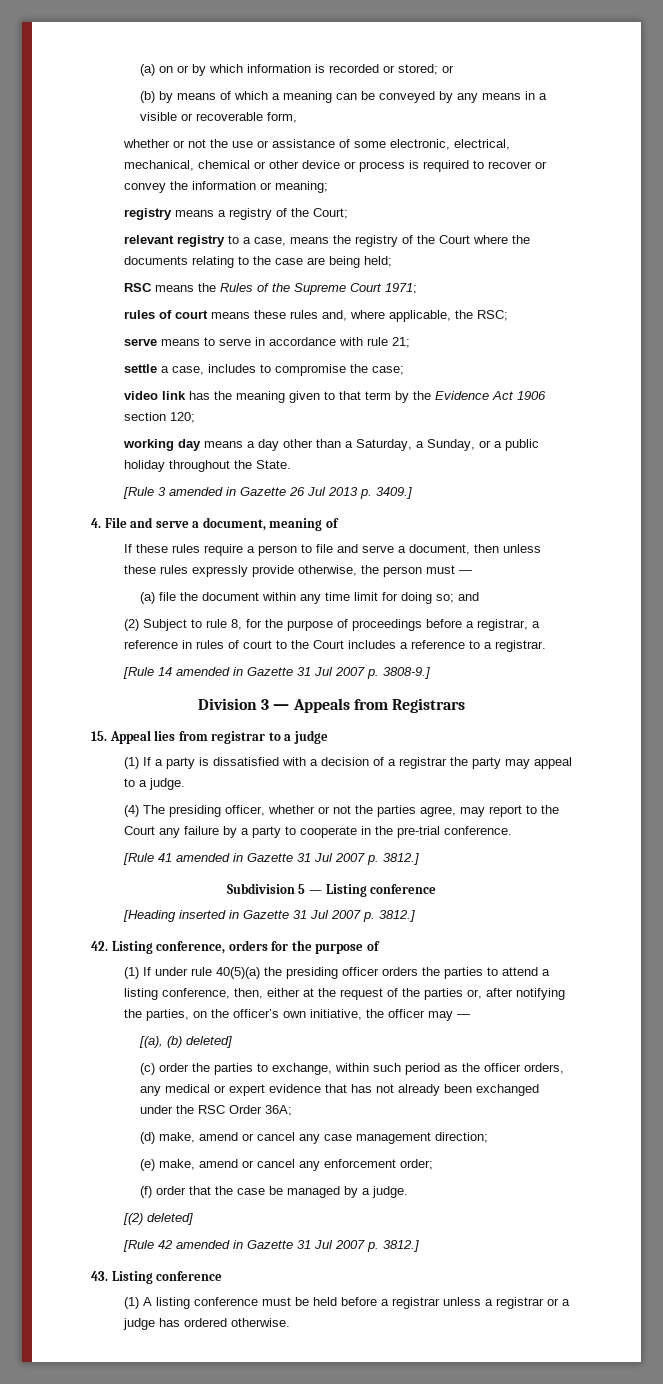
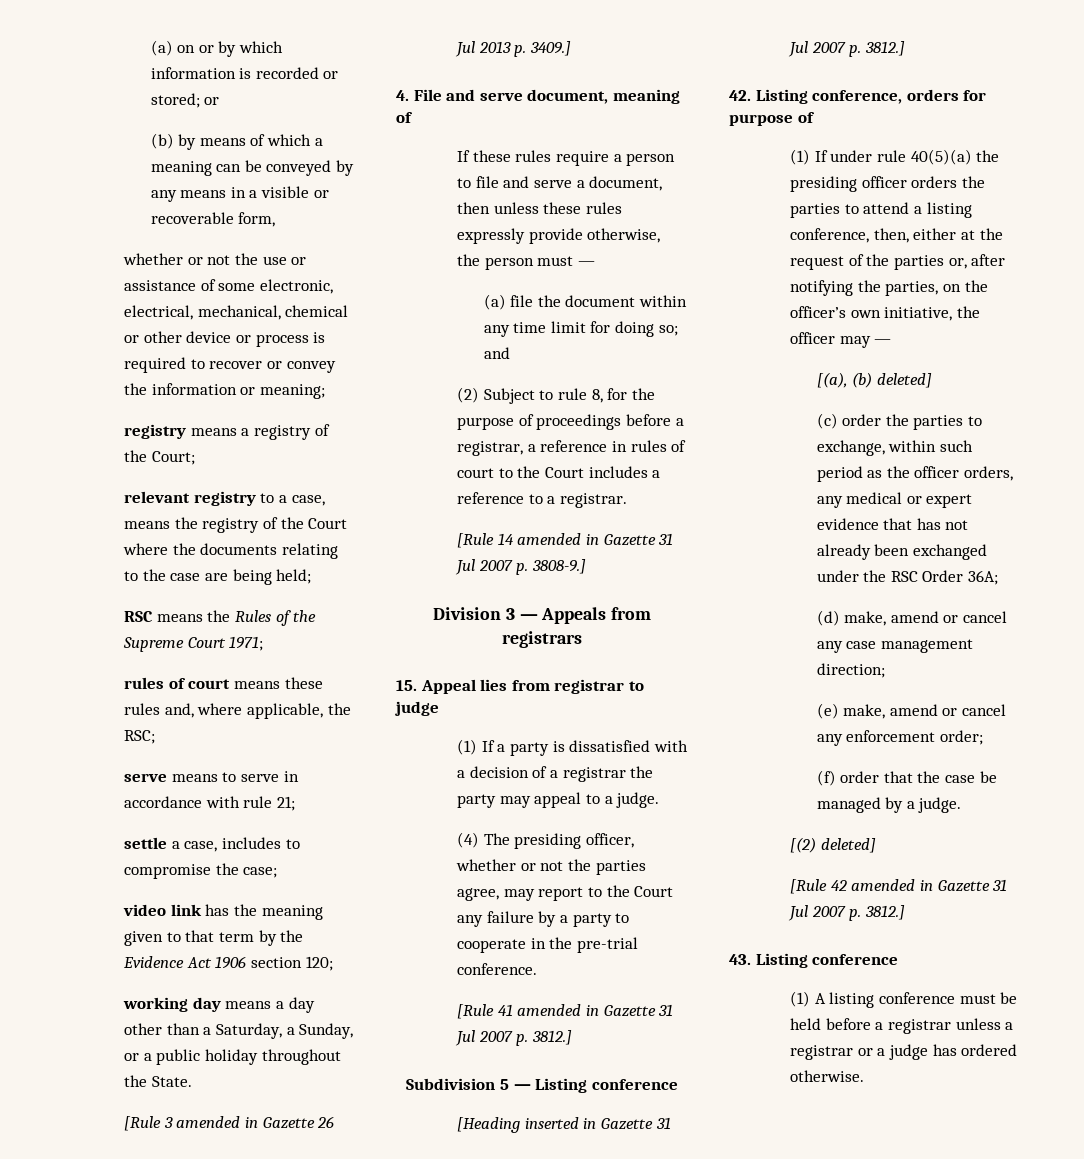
[192,521,200,528] a -> (523, 96) none
[391,698,465,713] Registrars -> [502,631,582,648] registrars
[284,734,292,741] a -> (644, 686) none
[291,940,312,951] the -> (987, 95) none

